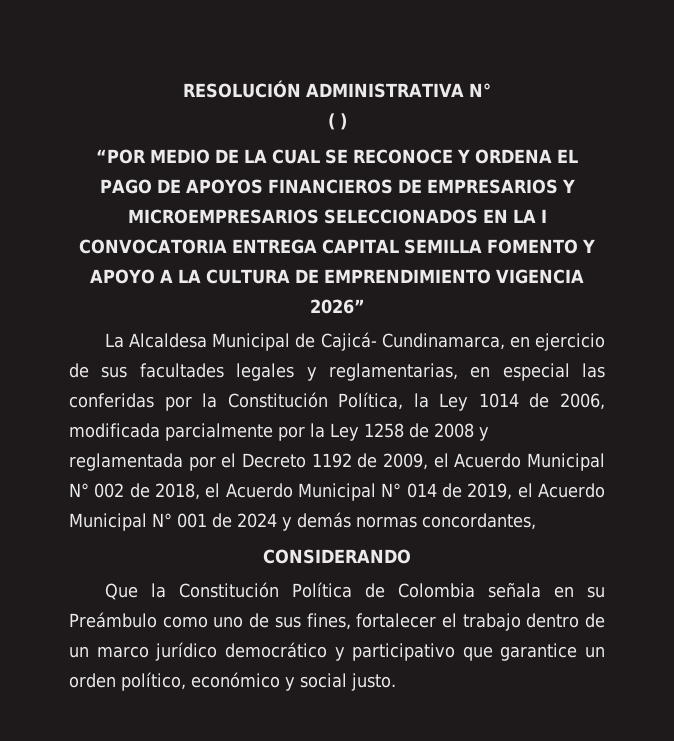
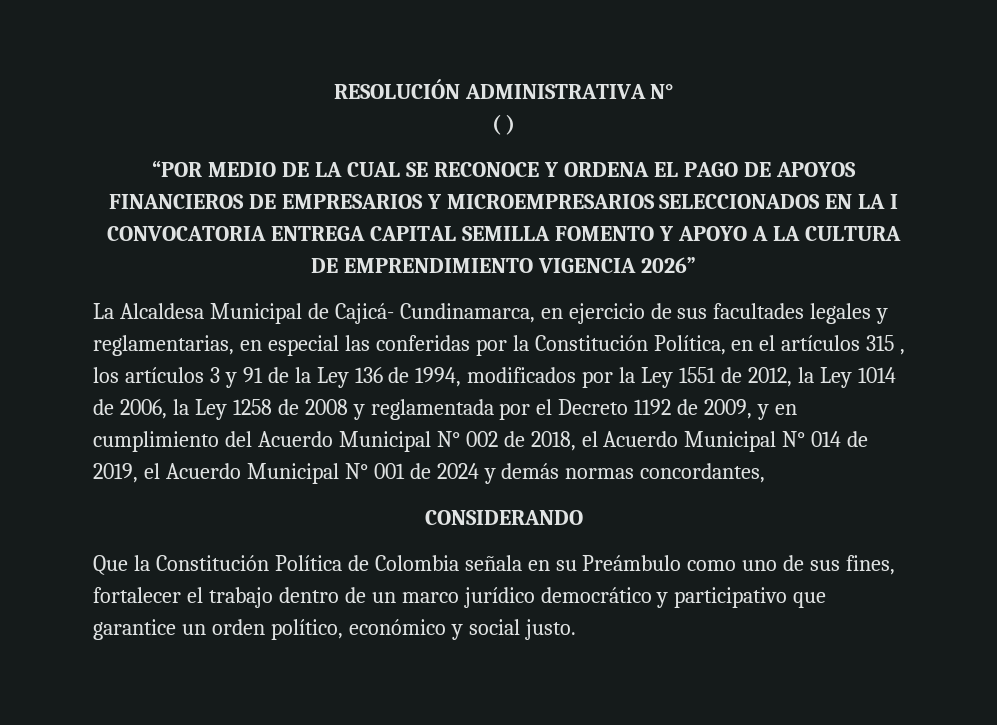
(404, 401) none -> [731,335,906,355] [93,367,792,388] en el artículos 315 , los artículos 3 y 91 de la Ley 136 de 1994, modificados por la Ley 1551 de 2012,
[69,423,305,441] modificada parcialmente por -> (167, 409) none
[433,453,449,468] el -> [757,404,798,420] [93,431,252,452] y en cumplimiento del

